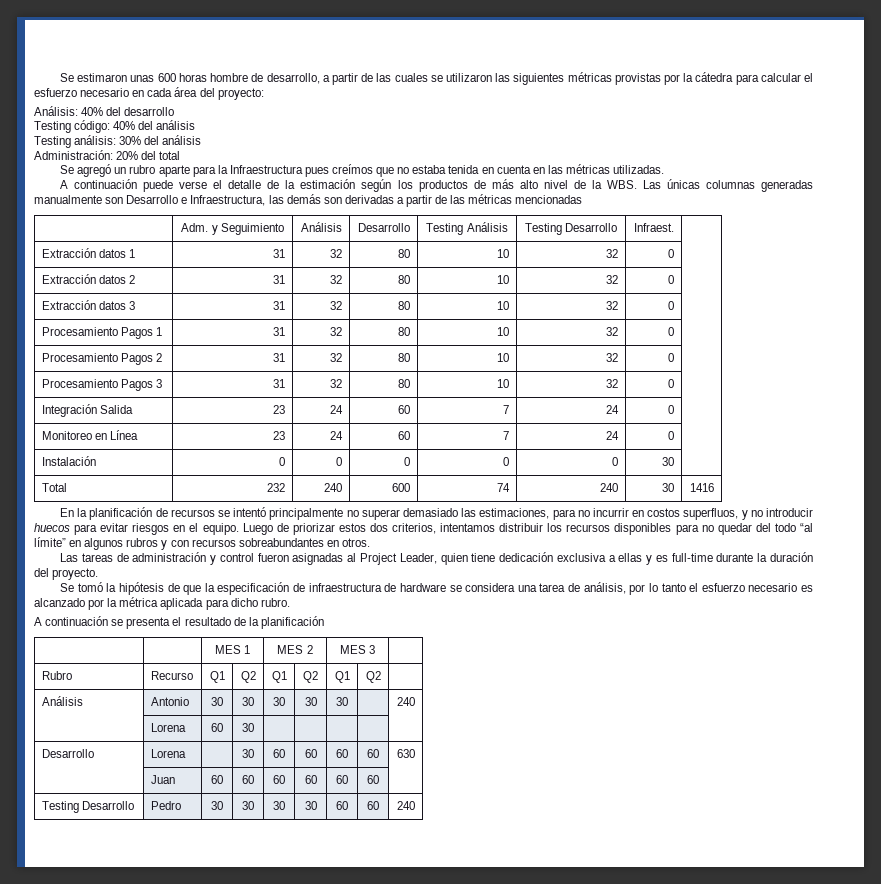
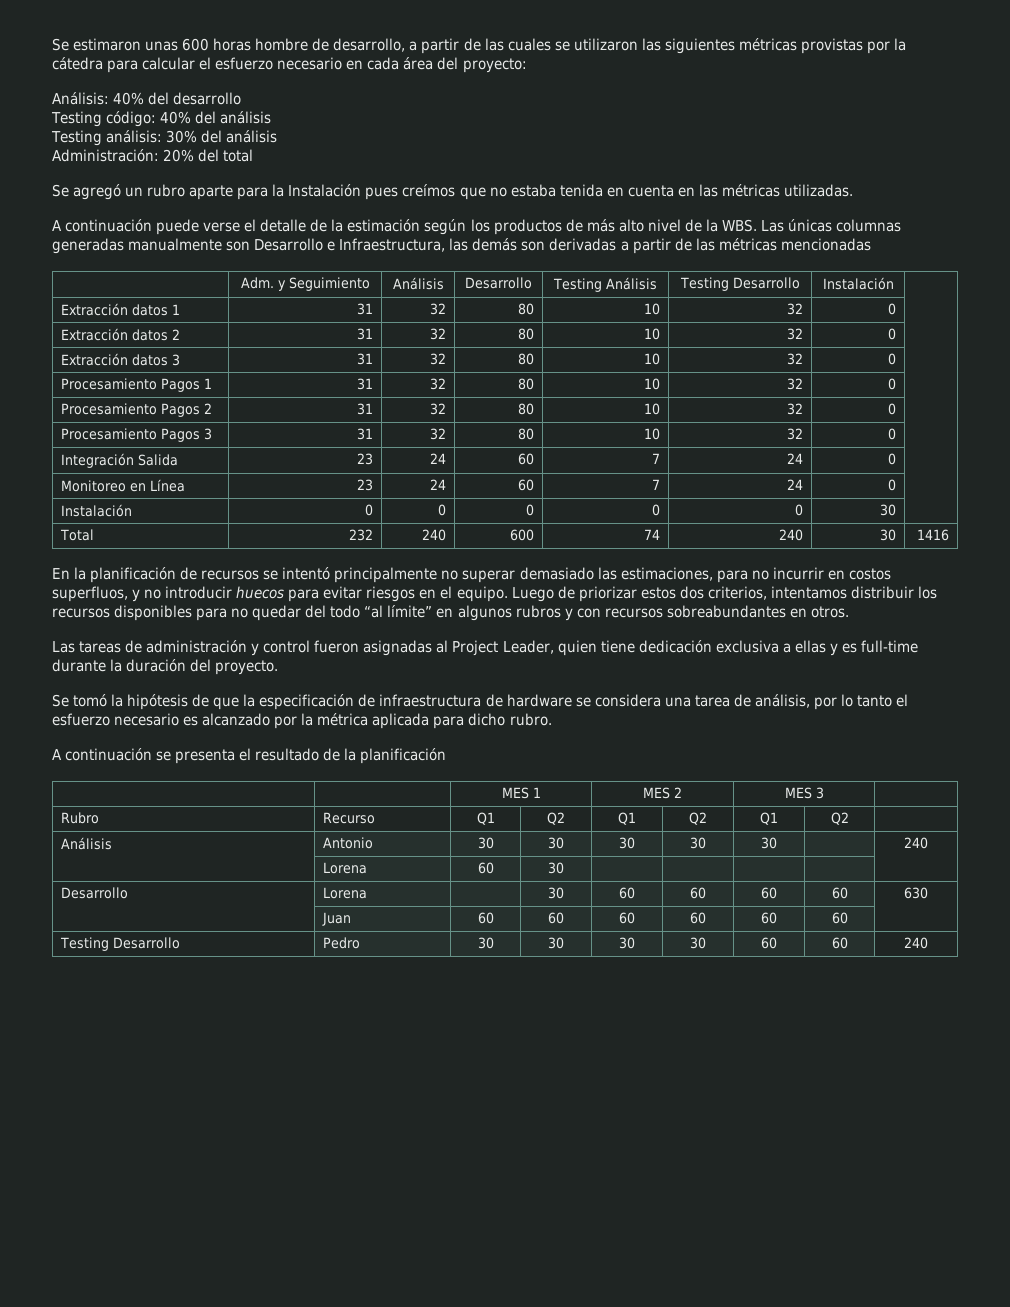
[229,165,303,174] Infraestructura -> [288,184,362,197] Instalación
[633,223,674,232] Infraest. -> [822,277,894,290] Instalación

